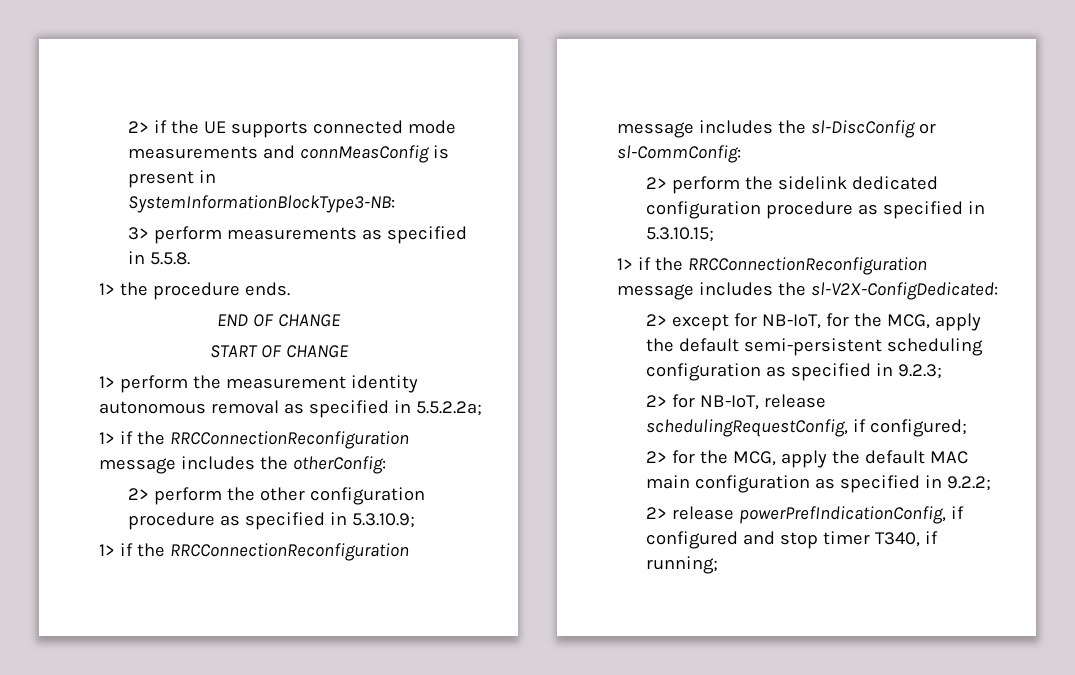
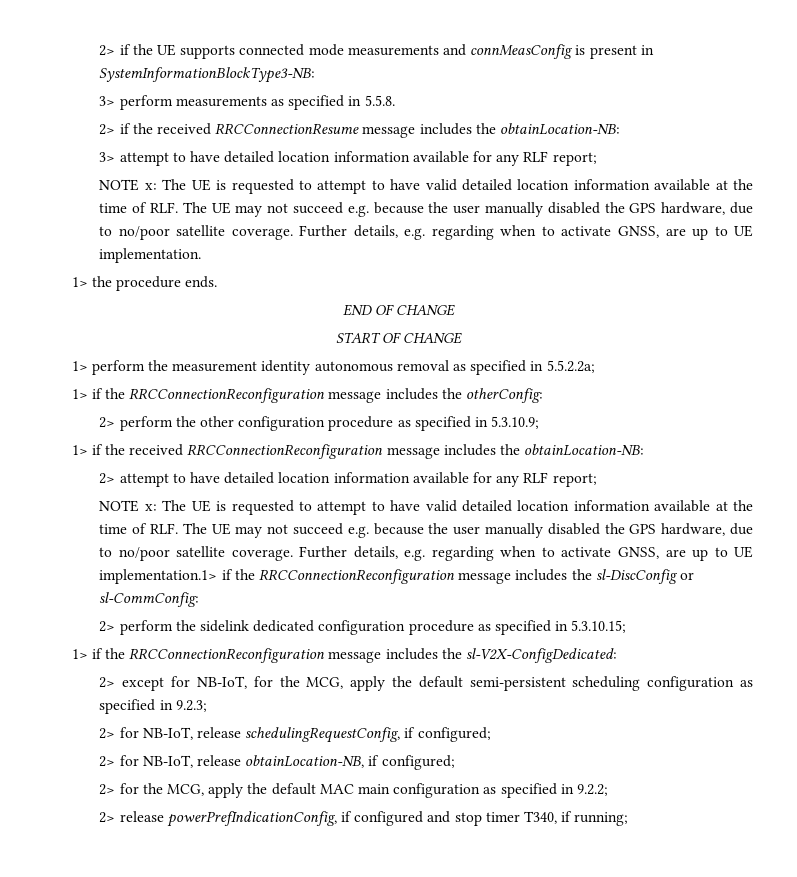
(191, 258) none -> [99,123,620,138] [99,151,597,166] [99,179,753,194] [99,202,754,217] [99,225,753,240] [99,248,202,263] // 2> if the received RRCConnectionResume message includes the obtainLocation-NB: // 3> attempt to have detailed location information available for any RLF report; // NOTE x: The UE is requested to attempt to have valid detailed location information available at the time of RLF. The UE may not succeed e.g. because the user manually disabled the GPS hardware, due to no/poor satellite coverage. Further details, e.g. regarding when to activate GNSS, are up to UE implementation.
(166, 550) none -> [129,444,645,459] [99,472,597,487] [99,500,753,515] [99,523,754,538] [99,546,753,561] [99,569,255,584] received RRCConnectionReconfiguration message includes the obtainLocation-NB: // 2> attempt to have detailed location information available for any RLF report; // NOTE x: The UE is requested to attempt to have valid detailed location information available at the time of RLF. The UE may not succeed e.g. because the user manually disabled the GPS hardware, due to no/poor satellite coverage. Further details, e.g. regarding when to activate GNSS, are up to UE implementation.1> if the
(968, 428) none -> [99,755,455,770] // 2> for NB-IoT, release obtainLocation-NB, if configured;

